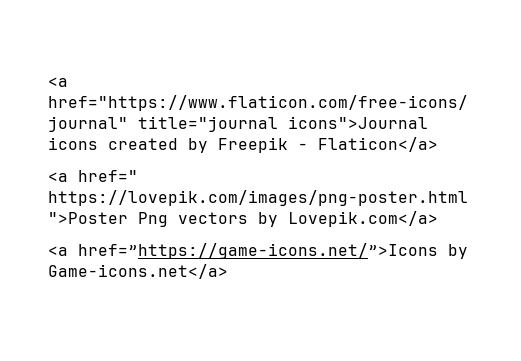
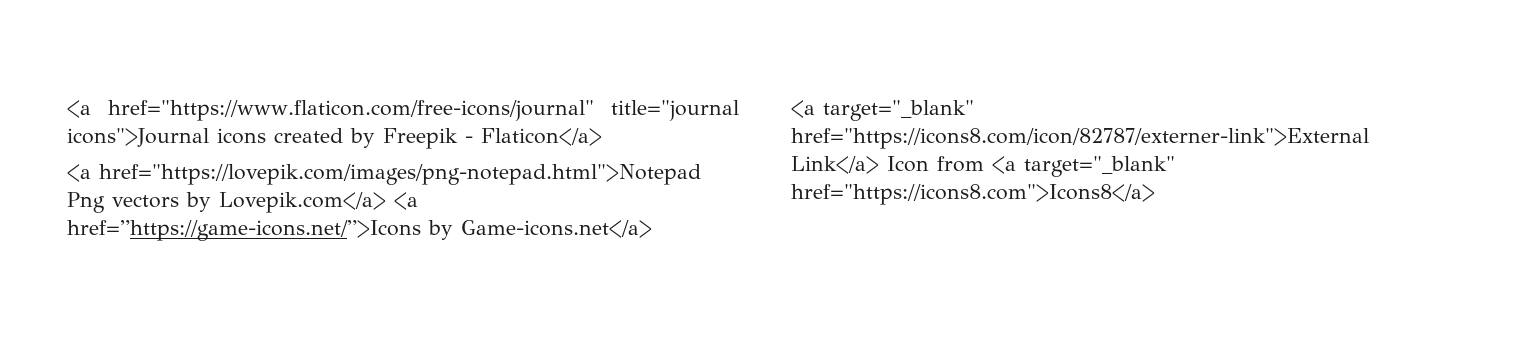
[78,170,138,182] [48,190,468,206] [48,212,128,224] href=" https://lovepik.com/images/png-poster.html ">Poster -> [99,164,701,185] href="https://lovepik.com/images/png-notepad.html">Notepad
(438, 219) // -> (386, 202) none
(228, 271) none -> [791,100,974,121] [791,128,1369,149] [791,156,1175,177] [791,184,1155,205] // <a target="_blank" href="https://icons8.com/icon/82787/externer-link">External Link</a> Icon from <a target="_blank" href="https://icons8.com">Icons8</a>

